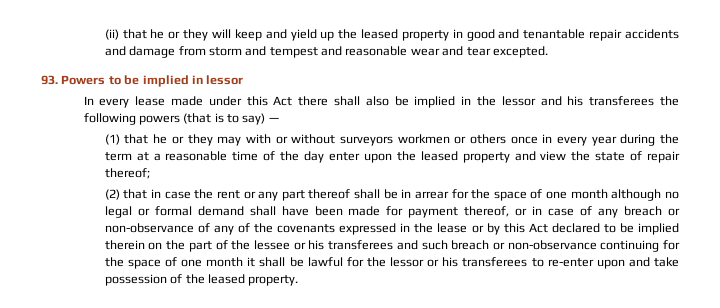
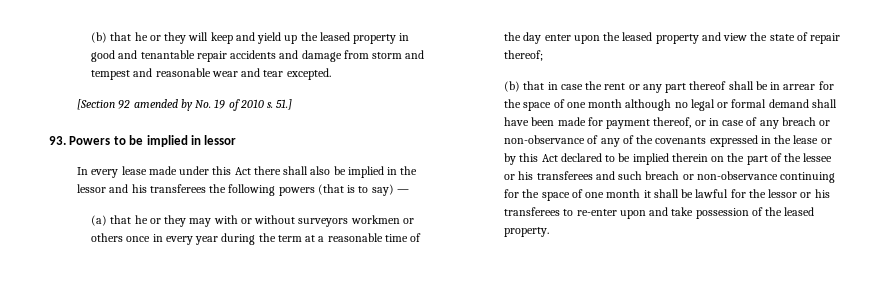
[104,29,119,40] (ii) -> [91,32,108,43] (b)
(548, 52) none -> [77,99,293,111] // [Section 92 amended by No. 19 of 2010 s. 51.]
[104,134,120,145] (1) -> [91,215,108,226] (a)
[104,189,120,200] (2) -> [504,81,521,92] (b)

